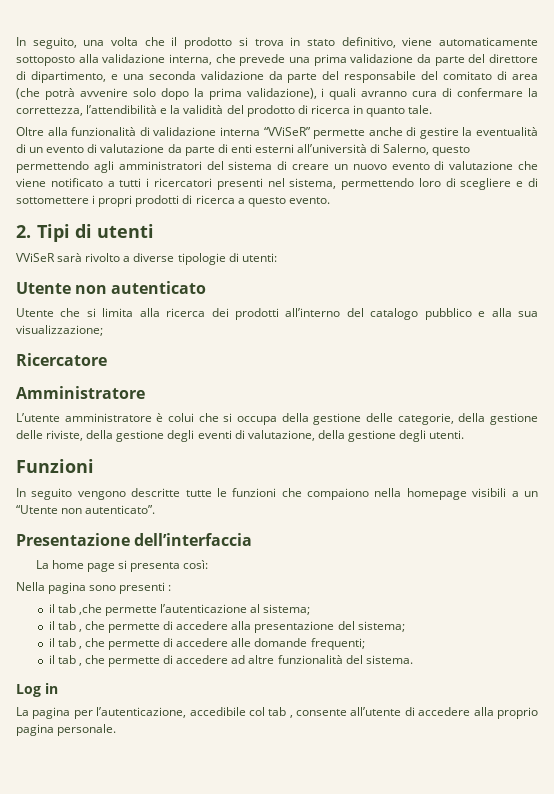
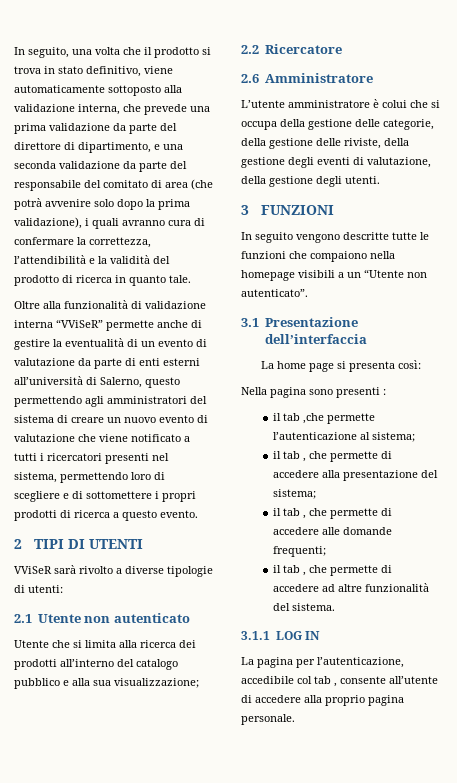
[16,224,154,242] 2. Tipi di utenti -> [14,539,143,549] 2 TIPI DI UTENTI
(277, 257) none -> [14,614,32,623] 2.1
(103, 330) none -> [241,45,259,54] 2.2
(107, 359) none -> [241,74,259,83] 2.6
[16,459,94,473] Funzioni -> [241,205,334,215] 3 FUNZIONI
(156, 509) none -> [241,318,259,327] 3.1
[16,683,58,697] Log in -> [241,631,320,640] 3.1.1 LOG IN

